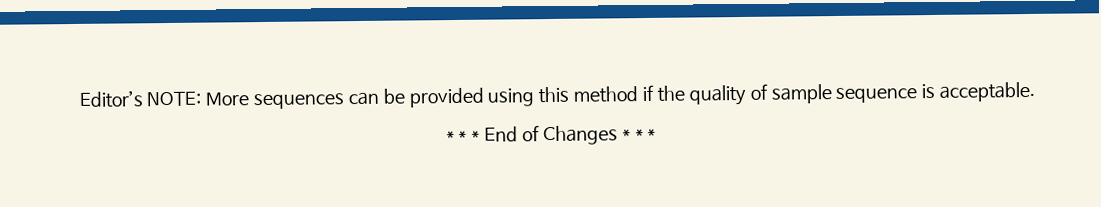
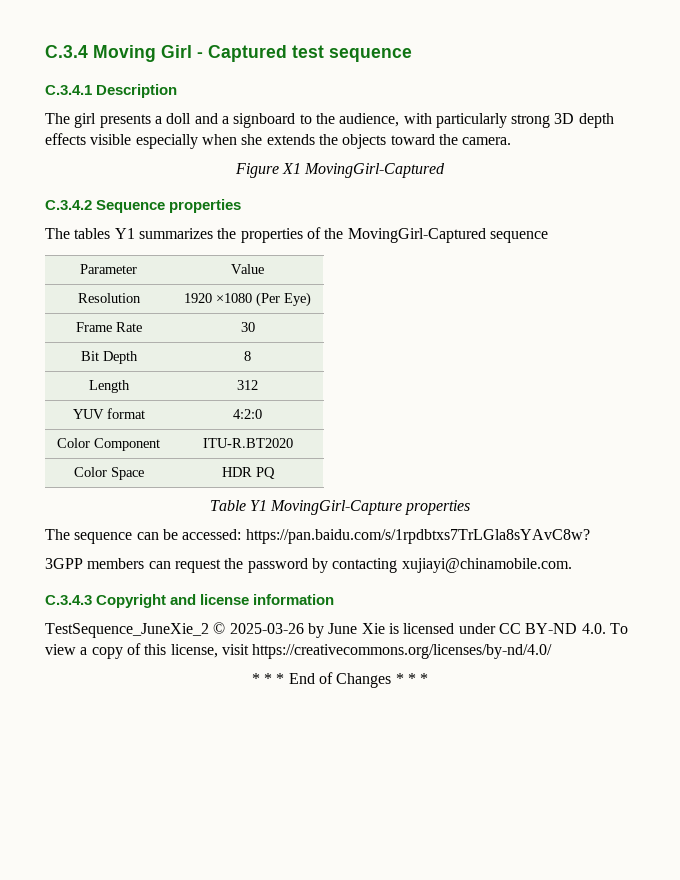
[78,81,1036,110] Editor’s NOTE: More sequences can be provided using this method if the quality of sample sequence is acceptable. -> [45,45,412,62] [45,84,178,98] [45,113,614,128] [45,133,512,149] [234,163,446,178] [45,199,242,213] [45,227,548,243] [80,264,137,274] [231,264,264,274] [77,293,141,303] [184,292,311,307] [75,322,142,332] [240,322,255,332] [80,351,138,364] [244,351,251,361] [88,380,130,393] [237,380,258,390] [72,408,145,419] [233,409,262,419] [57,438,160,451] [202,438,293,448] [73,467,144,480] [221,467,275,479] [209,500,471,515] [45,529,590,544] [45,558,572,573] [45,594,335,608] [45,622,628,638] [45,643,553,659] C.3.4 Moving Girl - Captured test sequence // C.3.4.1 Description // The girl presents a doll and a signboard to the audience, with particularly strong 3D depth effects visible especially when she extends the objects toward the camera. // Figure X1 MovingGirl-Captured // C.3.4.2 Sequence properties // The tables Y1 summarizes the properties of the MovingGirl-Captured sequence // Parameter | Value // Resolution | 1920 ×1080 (Per Eye) // Frame Rate | 30 // Bit Depth | 8 // Length | 312 // YUV format | 4:2:0 // Color Component | ITU-R.BT2020 // Color Space | HDR PQ // Table Y1 MovingGirl-Capture properties // The sequence can be accessed: https://pan.baidu.com/s/1rpdbtxs7TrLGla8sYAvC8w? // 3GPP members can request the password by contacting xujiayi@chinamobile.com. // C.3.4.3 Copyright and license information // TestSequence_JuneXie_2 © 2025-03-26 by June Xie is licensed under CC BY-ND 4.0. To view a copy of this license, visit https://creativecommons.org/licenses/by-nd/4.0/

